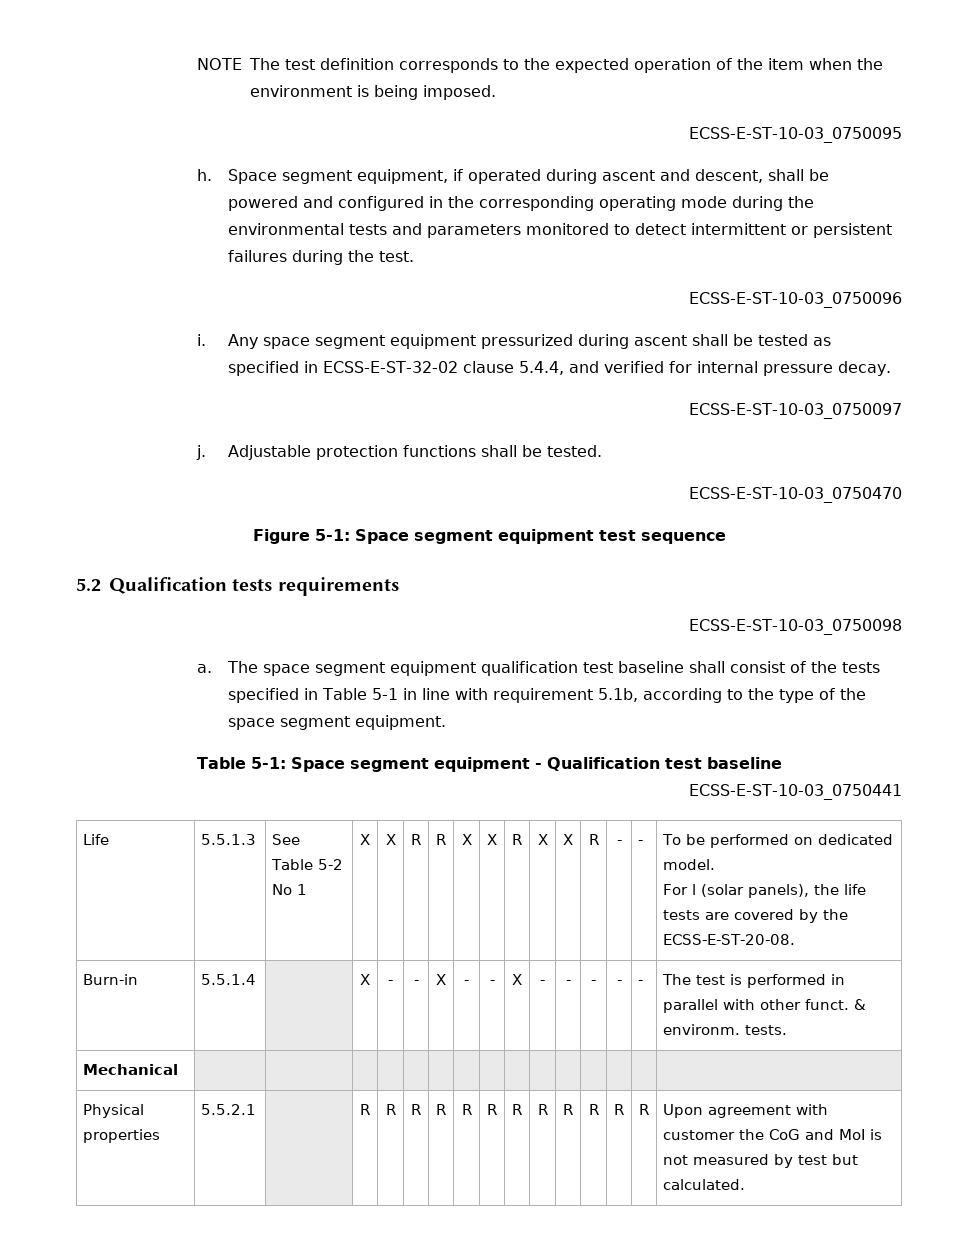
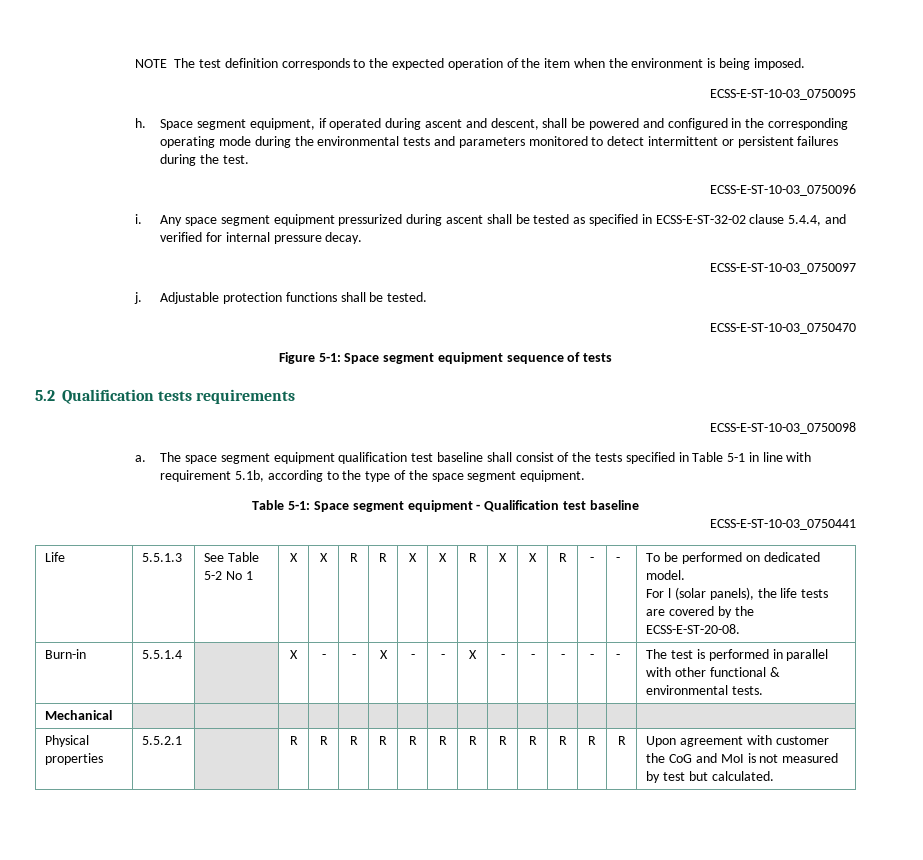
[598,530,636,541] test -> (503, 358) none
(726, 538) none -> [567,352,613,362] of tests
[805,999,867,1010] [663,1024,741,1035] funct. & environm. -> [709,667,780,677] [646,685,729,695] functional & environmental

